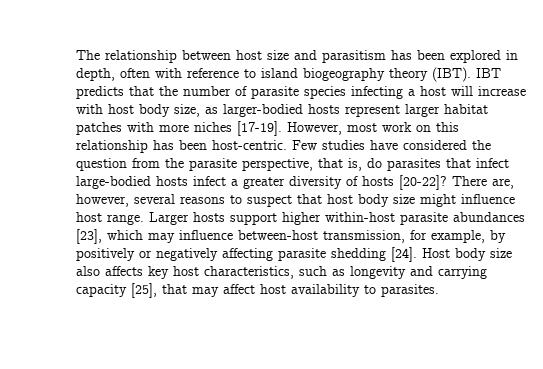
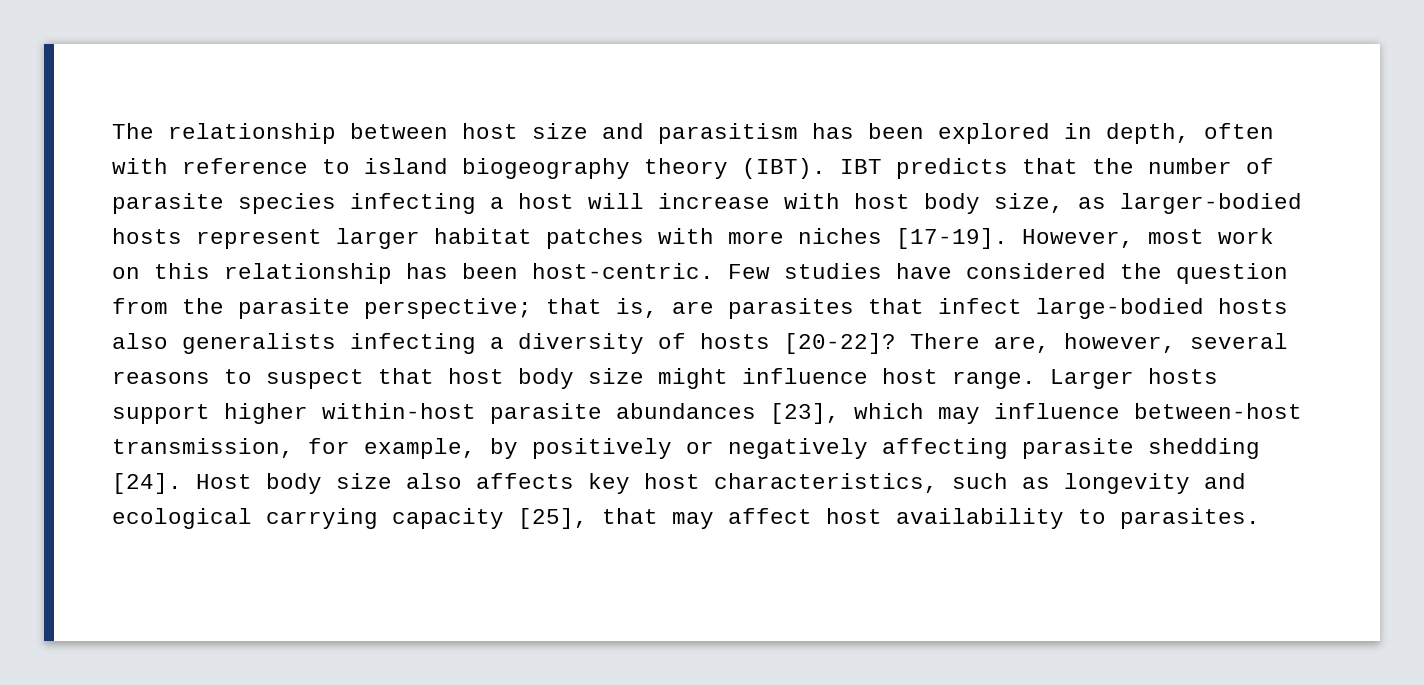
[242,158,313,171] perspective, -> [364,298,532,319] perspective;
[367,158,382,168] do -> [672,301,714,314] are
[193,176,285,189] infect a greater -> [112,333,504,354] also generalists infecting a
(433, 271) none -> [112,508,252,529] ecological

